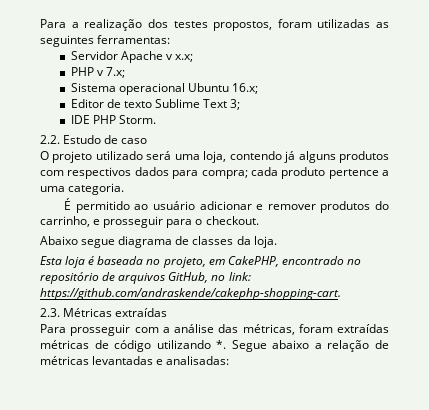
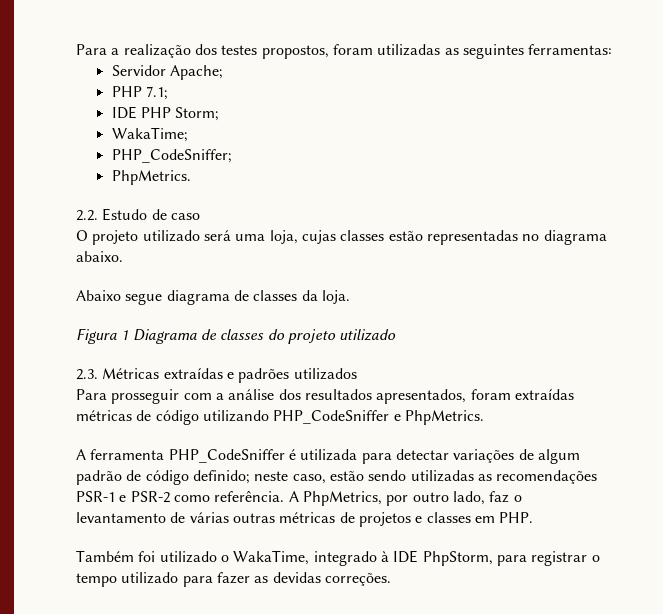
[120,51,193,63] [70,67,125,78] [70,83,258,95] [70,99,241,110] [70,115,156,124] Apache v x.x; // PHP v 7.x; // Sistema operacional Ubuntu 16.x; // Editor de texto Sublime Text 3; // IDE PHP Storm. -> [170,65,224,80] [111,86,169,100] [111,106,220,121] [111,127,188,142] [111,149,232,163] [111,170,191,185] Apache; // PHP 7.1; // IDE PHP Storm; // WakaTime; // PHP_CodeSniffer; // PhpMetrics.
[229,151,389,163] [40,167,389,179] [40,183,125,195] [63,198,389,213] [40,216,259,228] contendo já alguns produtos com respectivos dados para compra; cada produto pertence a uma categoria. // É permitido ao usuário adicionar e remover produtos do carrinho, e prosseguir para o checkout. -> [301,230,607,245] [76,251,123,262] cujas classes estão representadas no diagrama abaixo.
[40,256,361,268] [40,272,251,284] [40,288,341,300] Esta loja é baseada no projeto, em CakePHP, encontrado no repositório de arquivos GitHub, no link: https://github.com/andraskende/cakephp-shopping-cart. -> [76,328,397,344] Figura 1 Diagrama de classes do projeto utilizado
(168, 312) none -> [226,368,357,383] e padrões utilizados
[218,324,295,335] das métricas, -> [278,389,467,404] dos resultados apresentados,
[216,340,389,352] [40,356,230,365] *. Segue abaixo a relação de métricas levantadas e analisadas: -> [273,410,484,425] [76,449,580,464] [76,470,598,485] [76,491,522,506] [76,512,534,527] [76,550,600,566] [76,572,391,587] PHP_CodeSniffer e PhpMetrics. // A ferramenta PHP_CodeSniffer é utilizada para detectar variações de algum padrão de código definido; neste caso, estão sendo utilizadas as recomendações PSR-1 e PSR-2 como referência. A PhpMetrics, por outro lado, faz o levantamento de várias outras métricas de projetos e classes em PHP. // Também foi utilizado o WakaTime, integrado à IDE PhpStorm, para registrar o tempo utilizado para fazer as devidas correções.

